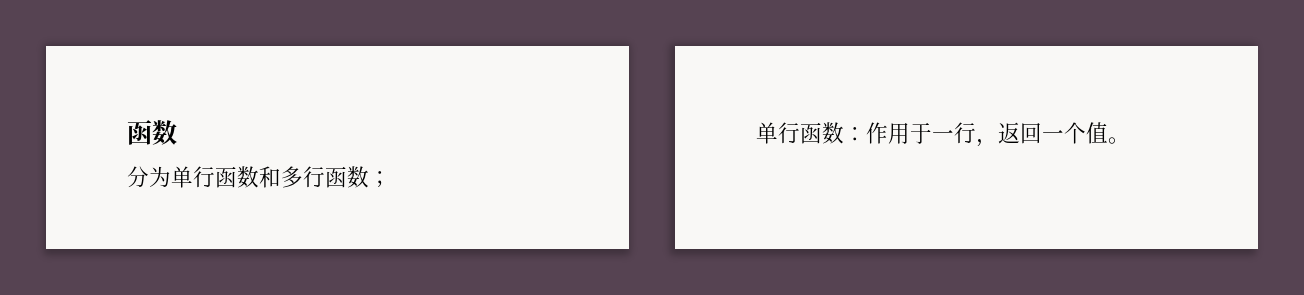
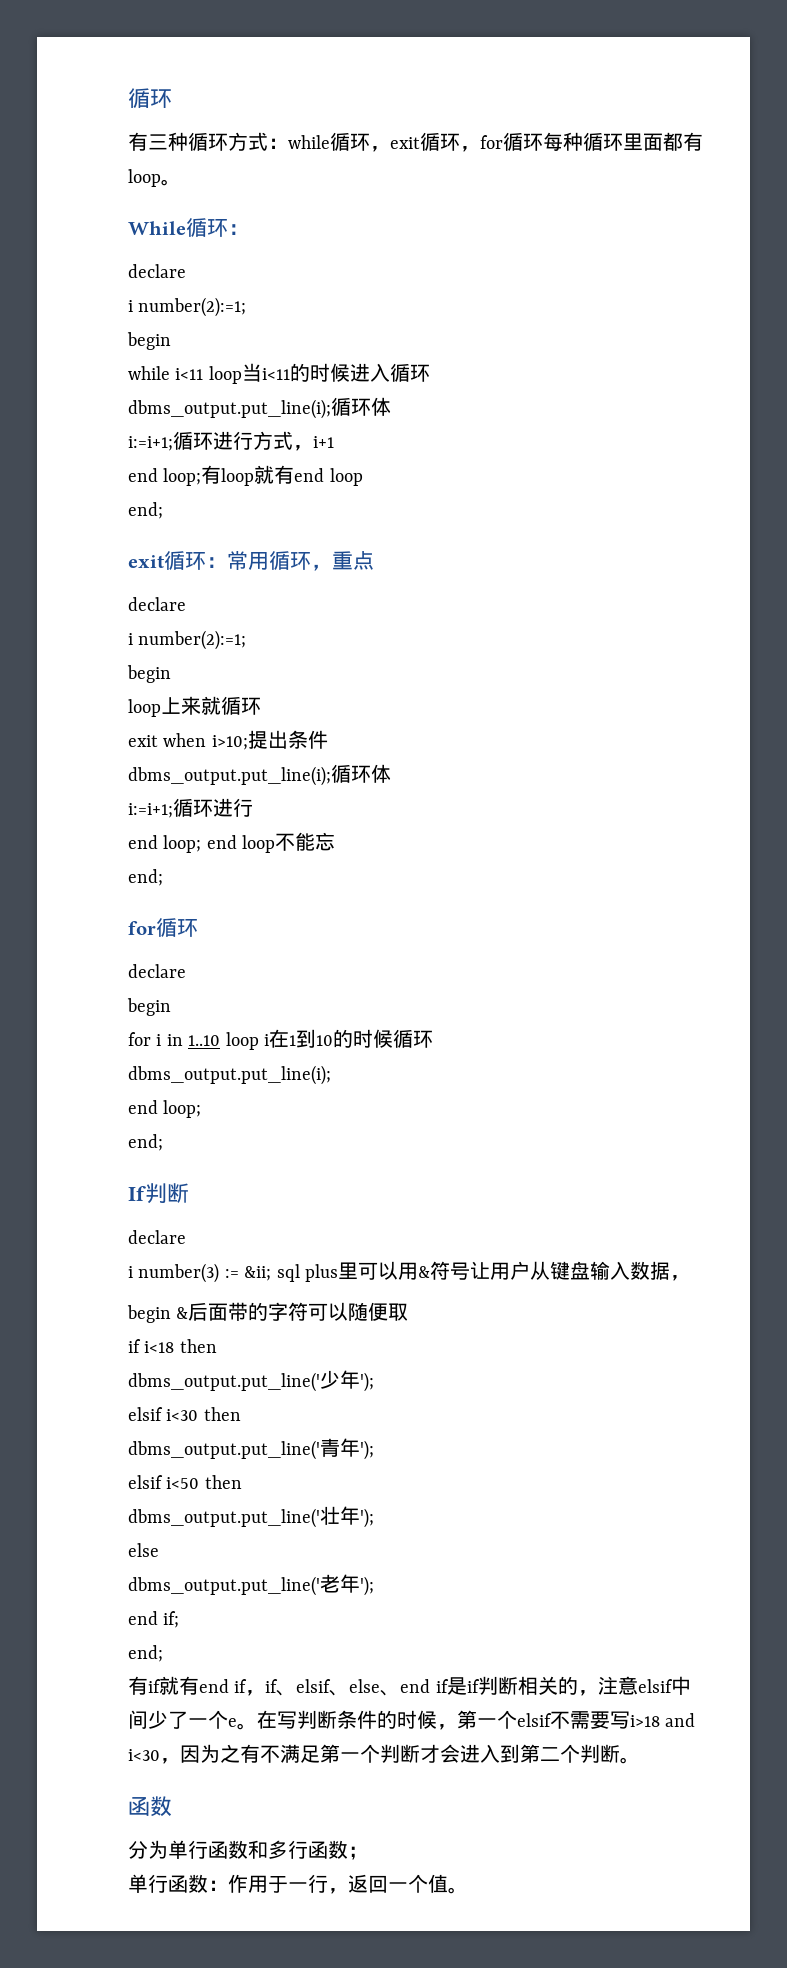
(127, 132) none -> [128,88,172,109] [128,132,703,152] [128,169,181,187] [128,218,249,237] [128,264,186,278] [128,297,247,317] [127,332,171,350] [128,363,430,384] [128,397,391,419] [128,431,334,451] [128,465,363,486] [128,502,163,519] [128,551,374,571] [128,597,186,611] [128,630,247,650] [127,665,171,683] [128,696,261,717] [128,730,328,750] [128,764,391,786] [128,798,253,818] [128,832,336,853] [128,869,163,886] [128,918,198,937] [128,964,186,978] [127,998,171,1016] [128,1029,433,1050] [128,1065,331,1085] [128,1100,202,1118] [128,1134,163,1151] [128,1183,189,1204] [128,1230,186,1244] [128,1261,690,1283] [127,1302,409,1323] [128,1339,217,1353] [128,1370,374,1392] [128,1407,241,1421] [128,1438,374,1460] [128,1475,242,1489] [128,1506,374,1528] [128,1543,159,1557] [128,1574,374,1596] [128,1611,180,1628] [128,1645,163,1662] [128,1676,691,1696] [128,1710,696,1730] [128,1744,640,1764] 循环 // 有三种循环方式：while循环，exit循环，for循环每种循环里面都有loop。 // While循环： // declare // i number(2):=1; // begin // while i<11 loop当i<11的时候进入循环 // dbms_output.put_line(i);循环体 // i:=i+1;循环进行方式，i+1 // end loop;有loop就有end loop // end; // exit循环：常用循环，重点 // declare // i number(2):=1; // begin // loop上来就循环 // exit when i>10;提出条件 // dbms_output.put_line(i);循环体 // i:=i+1;循环进行 // end loop; end loop不能忘 // end; // for循环 // declare // begin // for i in 1..10 loop i在1到10的时候循环 // dbms_output.put_line(i); // end loop; // end; // If判断 // declare // i number(3) := &ii; sql plus里可以用&符号让用户从键盘输入数据， // begin &后面带的字符可以随便取 // if i<18 then // dbms_output.put_line('少年'); // elsif i<30 then // dbms_output.put_line('青年'); // elsif i<50 then // dbms_output.put_line('壮年'); // else // dbms_output.put_line('老年'); // end if; // end; // 有if就有end if，if、elsif、else、end if是if判断相关的，注意elsif中间少了一个e。在写判断条件的时候，第一个elsif不需要写i>18 and i<30，因为之有不满足第一个判断才会进入到第二个判断。 //

